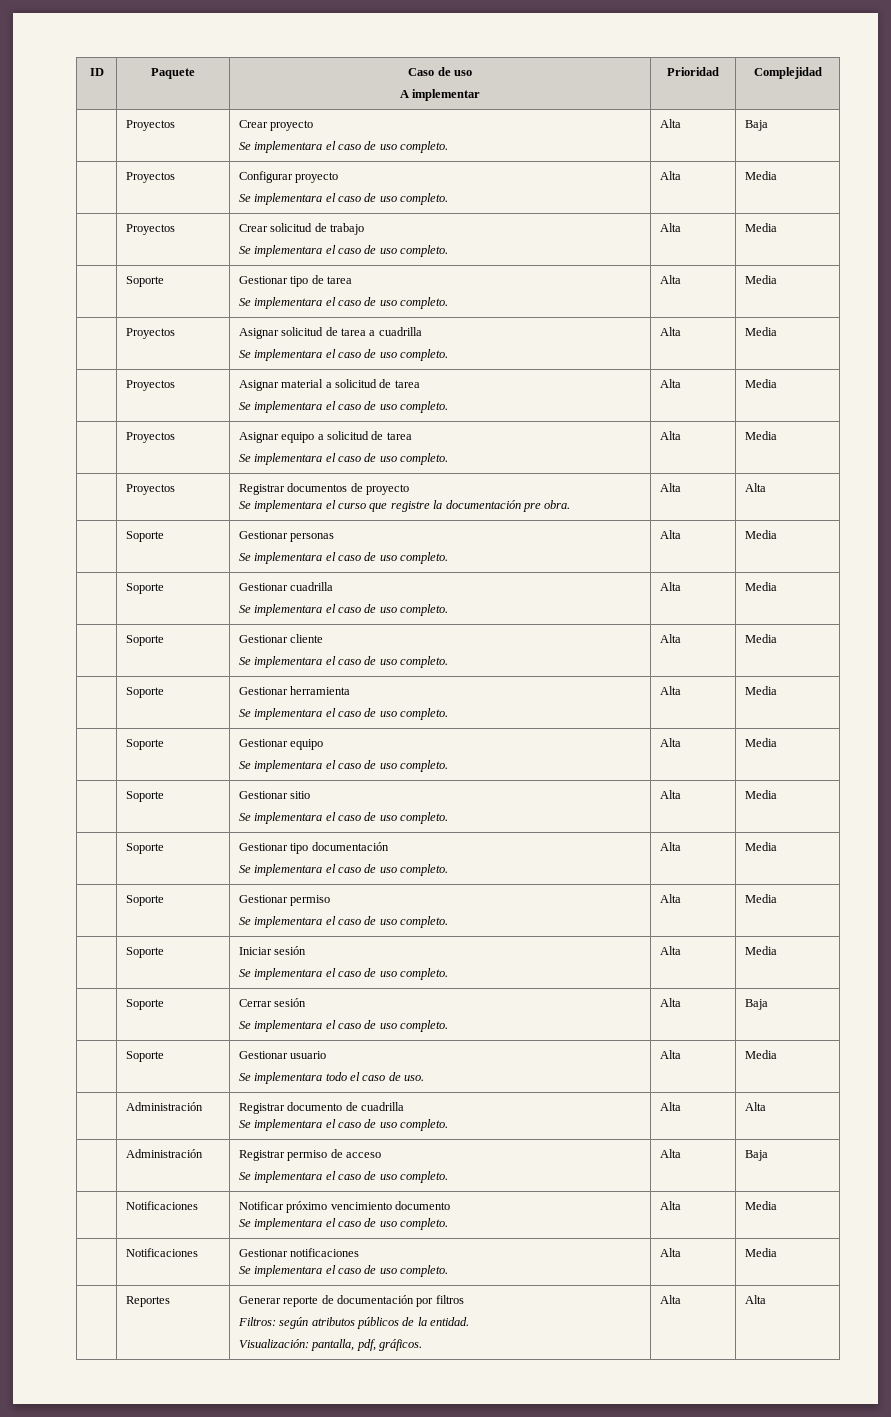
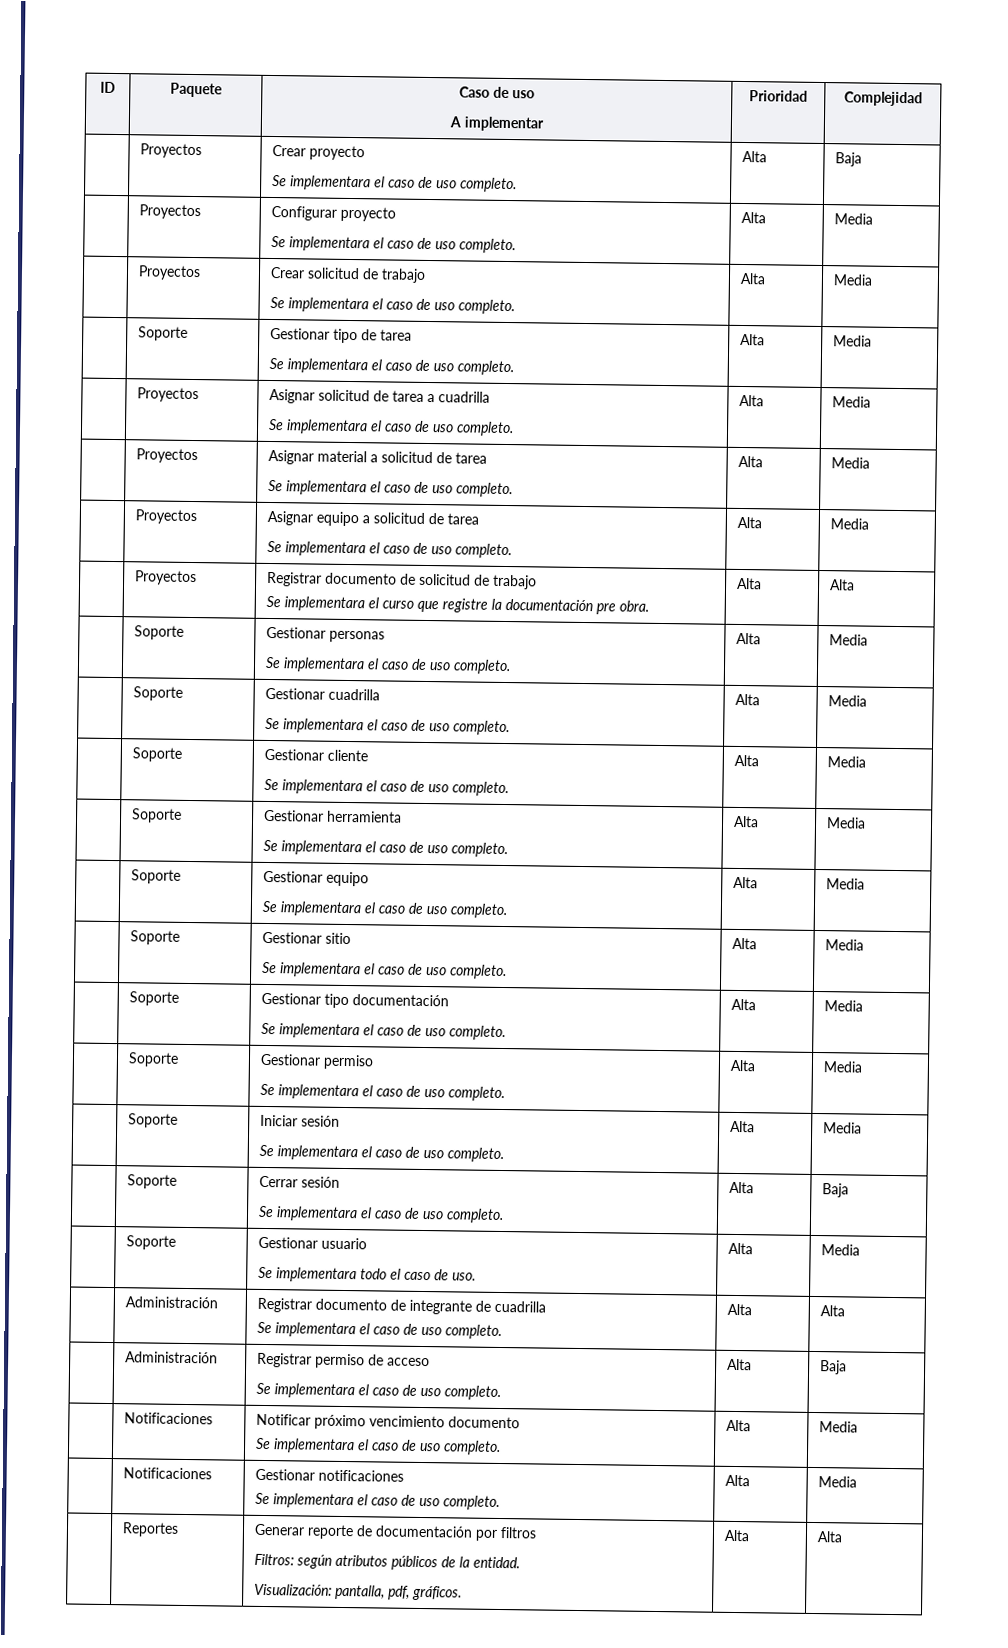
[287,483,410,495] documentos de proyecto -> [324,572,537,590] documento de solicitud de trabajo
(358, 1106) none -> [408,1299,491,1315] integrante de

